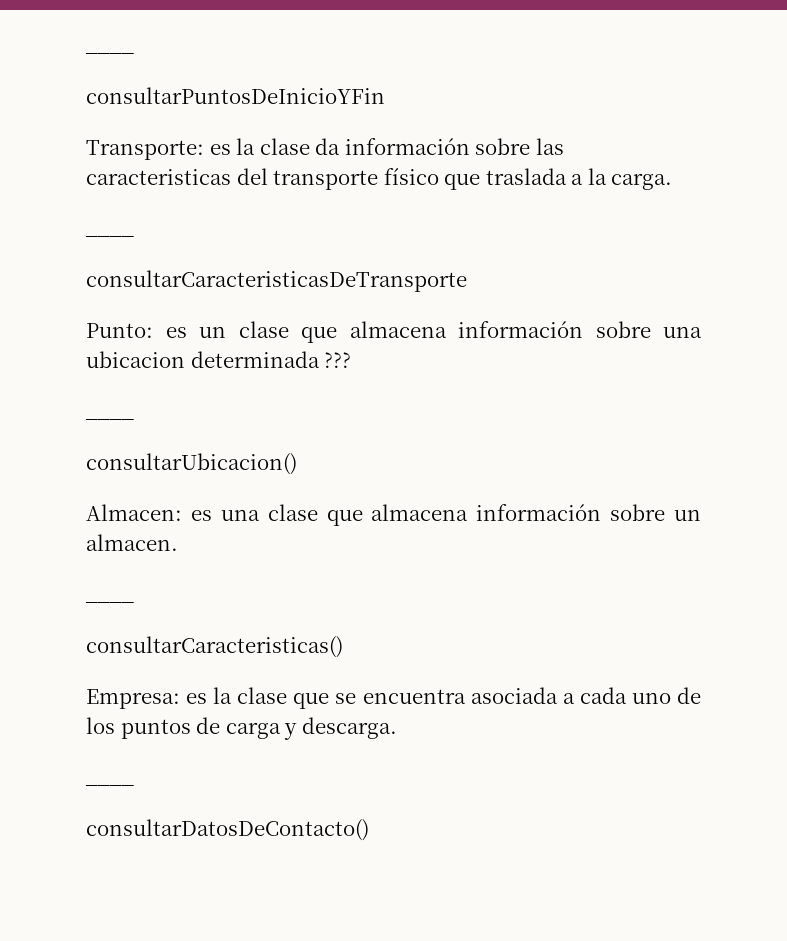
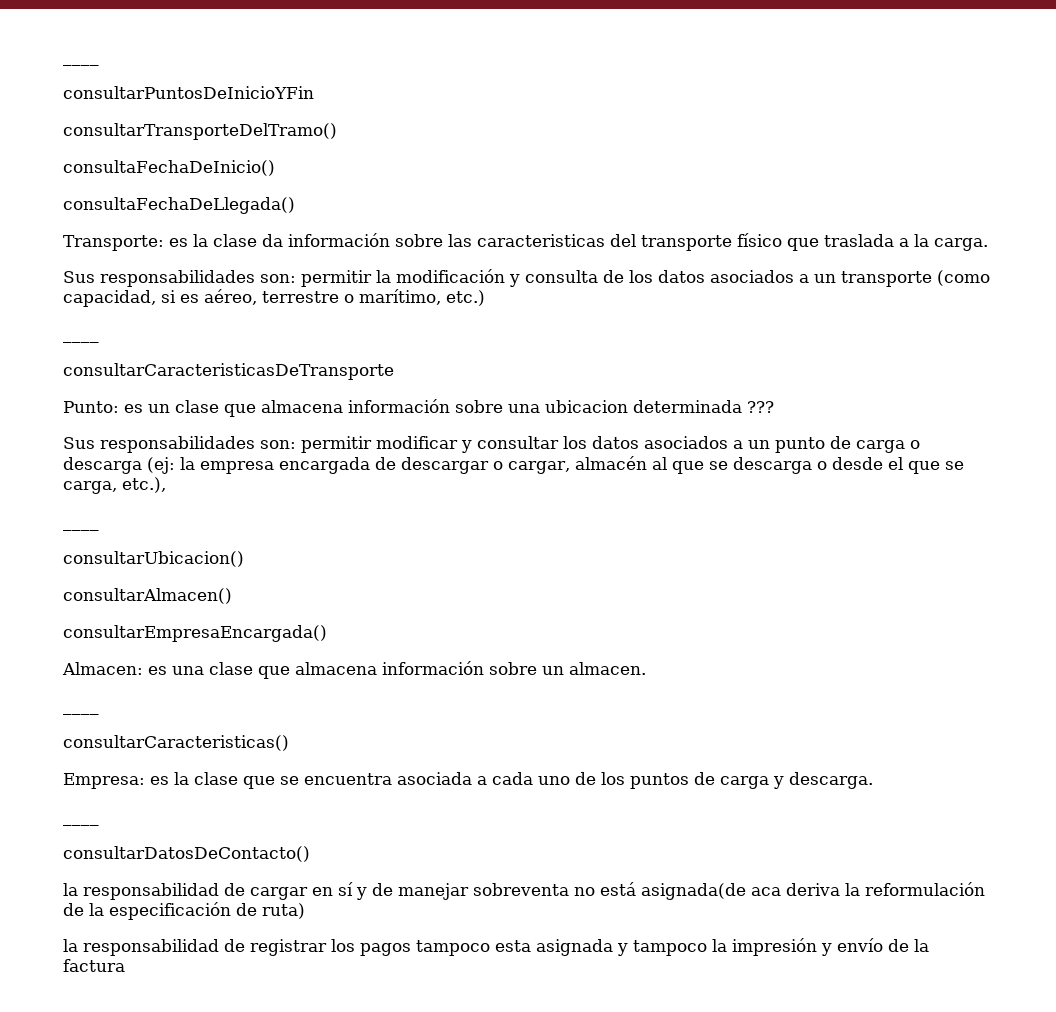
(385, 95) none -> [63,123,337,140] [63,160,275,176] [63,197,295,214] // consultarTransporteDelTramo() // consultaFechaDeInicio() // consultaFechaDeLlegada()
(673, 181) none -> [63,269,990,287] [63,289,485,307] // Sus responsabilidades son: permitir la modificación y consulta de los datos asociados a un transporte (como capacidad, si es aéreo, terrestre o marítimo, etc.)
(352, 360) none -> [63,436,920,453] [63,456,964,474] [63,477,166,494] // Sus responsabilidades son: permitir modificar y consultar los datos asociados a un punto de carga o descarga (ej: la empresa encargada de descargar o cargar, almacén al que se descarga o desde el que se carga, etc.),
(297, 464) none -> [63,588,232,604] [63,625,327,642] // consultarAlmacen() // consultarEmpresaEncargada()
(369, 830) none -> [63,882,985,900] [63,902,305,920] [63,938,929,956] [63,959,125,972] // la responsabilidad de cargar en sí y de manejar sobreventa no está asignada(de aca deriva la reformulación de la especificación de ruta) // la responsabilidad de registrar los pagos tampoco esta asignada y tampoco la impresión y envío de la factura

